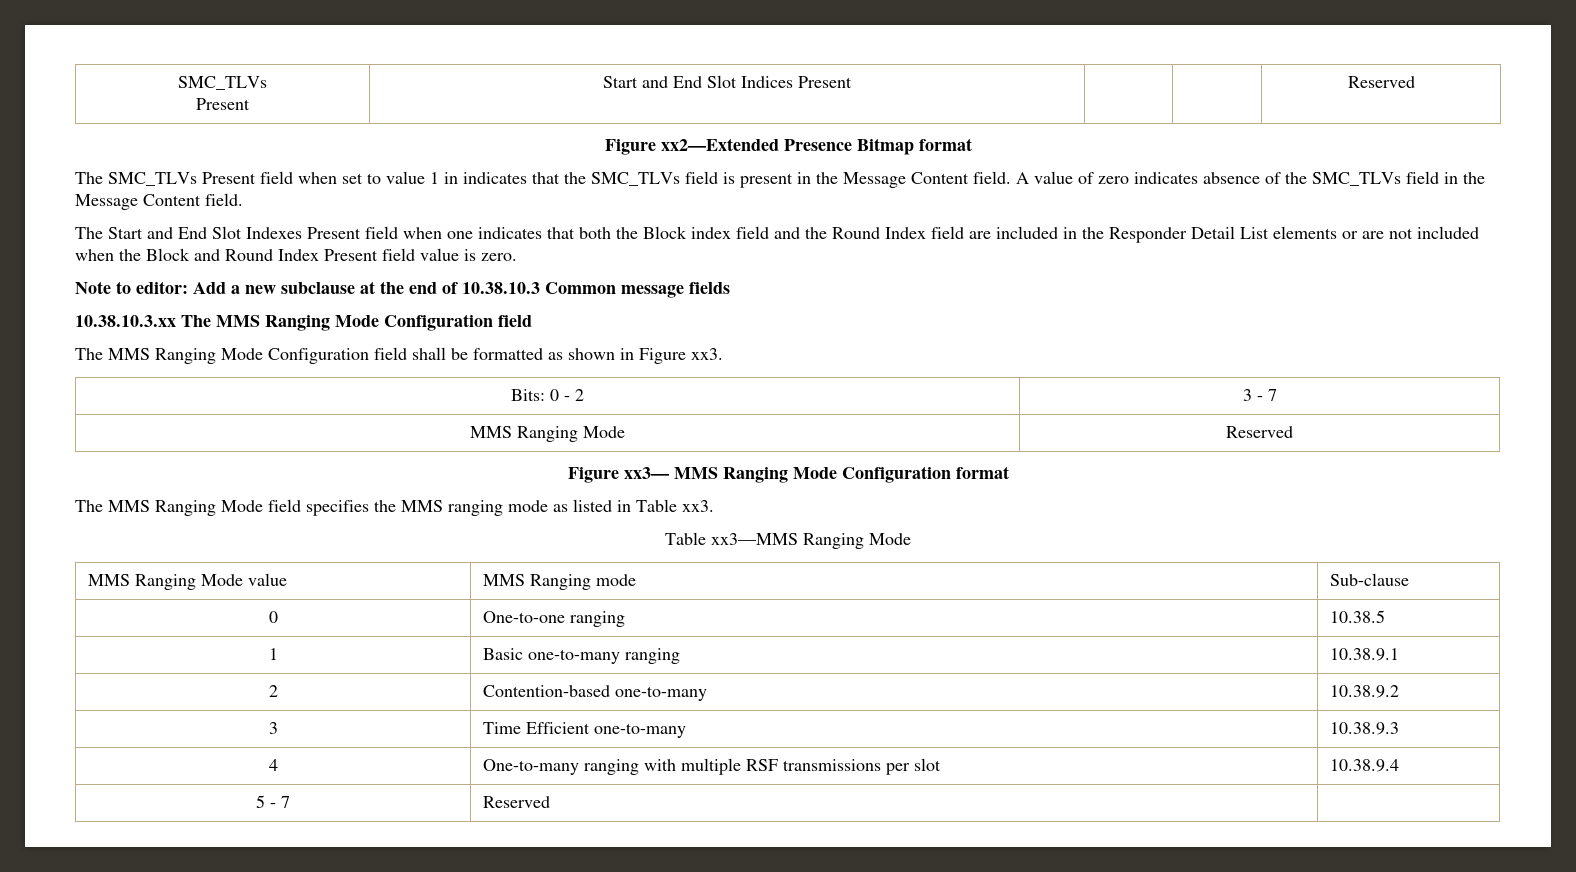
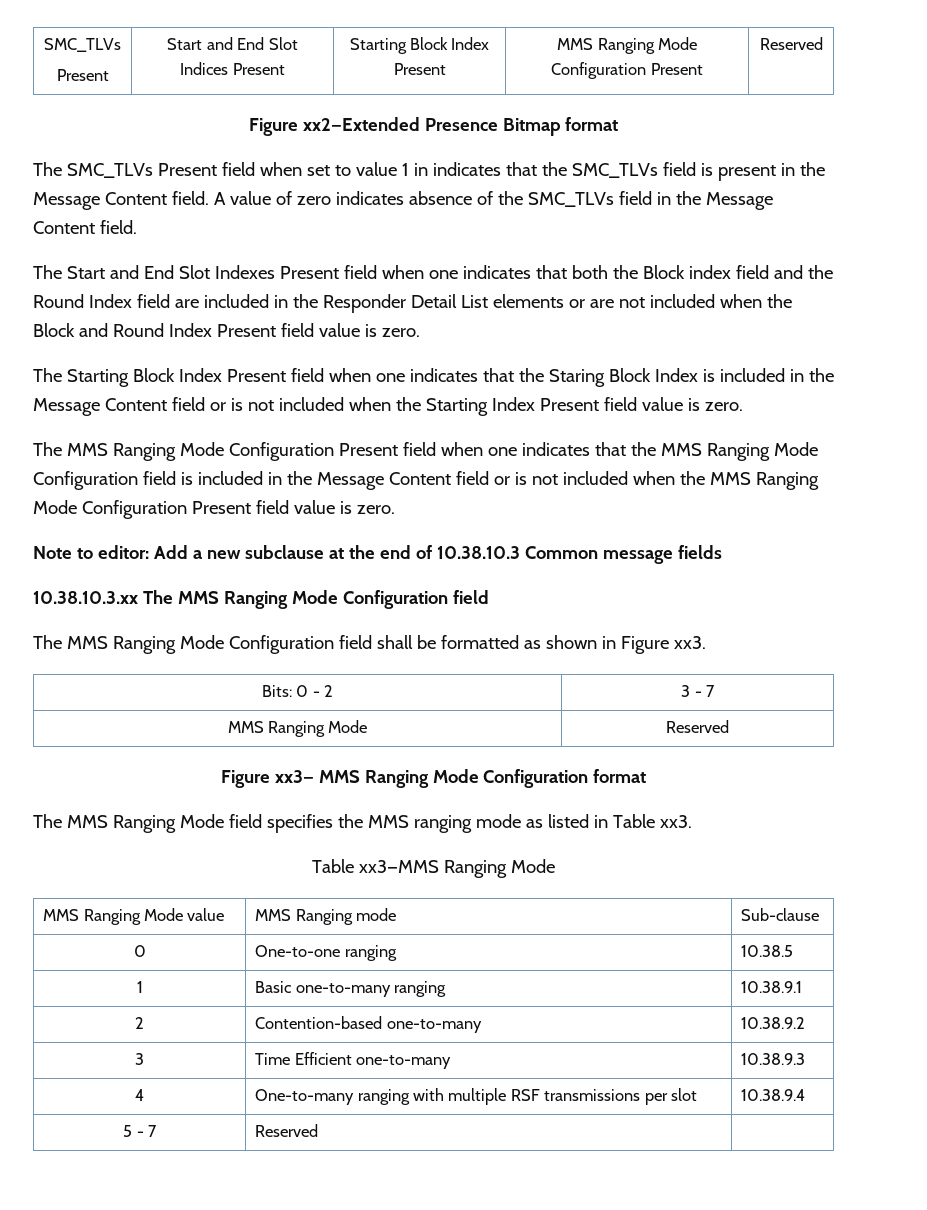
(852, 82) | -> [349,37,490,54] [393,63,446,75] [557,37,697,54] [551,62,703,79] Starting Block Index Present | MMS Ranging Mode Configuration Present
(517, 257) none -> [33,368,834,387] [33,397,743,416] [33,442,818,461] [33,471,819,490] [33,500,395,519] // The Starting Block Index Present field when one indicates that the Staring Block Index is included in the Message Content field or is not included when the Starting Index Present field value is zero. // The MMS Ranging Mode Configuration Present field when one indicates that the MMS Ranging Mode Configuration field is included in the Message Content field or is not included when the MMS Ranging Mode Configuration Present field value is zero.

